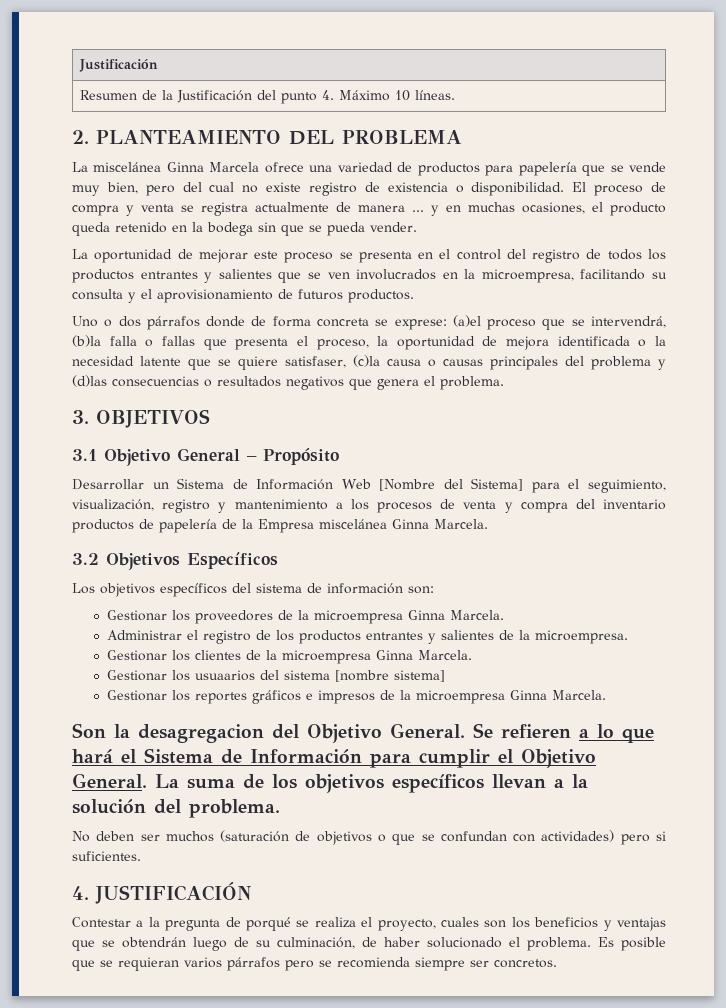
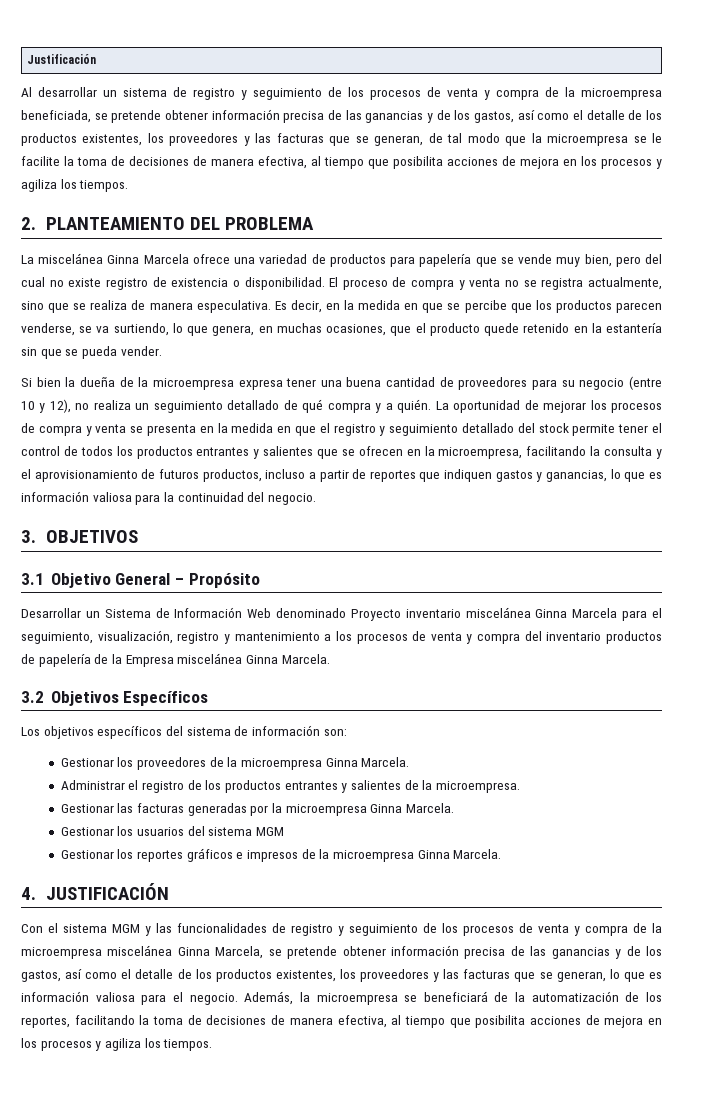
[78,59,158,72] [79,90,455,104] Justificación // Resumen de la Justificación del punto 4. Máximo 10 líneas. -> [27,54,97,64] [21,87,662,100] [21,109,662,123] [21,133,663,146] [21,156,662,169] [21,179,129,192] Justificación // Al desarrollar un sistema de registro y seguimiento de los procesos de venta y compra de la microempresa beneficiada, se pretende obtener información precisa de las ganancias y de los gastos, así como el detalle de los productos existentes, los proveedores y las facturas que se generan, de tal modo que la microempresa se le facilite la toma de decisiones de manera efectiva, al tiempo que posibilita acciones de mejora en los procesos y agiliza los tiempos.
(174, 208) none -> [505,280,520,287] no
[255,202,439,216] actualmente de manera ... y -> [587,277,662,290] [21,300,662,313] [21,323,255,336] actualmente, sino que se realiza de manera especulativa. Es decir, en la medida en que se percibe que los productos parecen venderse, se va surtiendo, lo que genera,
(585, 208) none -> [390,326,412,336] que
[72,222,110,236] queda -> [484,323,520,336] quede
[207,222,253,236] bodega -> [606,323,662,333] estantería
[72,249,581,263] La oportunidad de mejorar este proceso se presenta en el control del registro -> [21,376,662,390] [21,399,662,413] [21,423,662,436] [21,446,60,456] Si bien la dueña de la microempresa expresa tener una buena cantidad de proveedores para su negocio (entre 10 y 12), no realiza un seguimiento detallado de qué compra y a quién. La oportunidad de mejorar los procesos de compra y venta se presenta en la medida en que el registro y seguimiento detallado del stock permite tener el control
[327,269,437,280] ven involucrados -> [358,446,403,456] ofrecen
[651,272,667,279] su -> [590,446,601,456] la
[348,289,414,303] [72,315,666,330] [72,335,666,350] [72,355,666,370] [72,375,504,390] productos. // Uno o dos párrafos donde de forma concreta se exprese: (a)el proceso que se intervendrá, (b)la falla o fallas que presenta el proceso, la oportunidad de mejora identificada o la necesidad latente que se quiere satisfaser, (c)la causa o causas principales del problema y (d)las consecuencias o resultados negativos que genera el problema. -> [202,469,662,482] [21,491,316,505] productos, incluso a partir de reportes que indiquen gastos y ganancias, lo que es información valiosa para la continuidad del negocio.
[379,478,524,491] [Nombre del Sistema] -> [276,607,618,621] denominado Proyecto inventario miscelánea Ginna Marcela
[171,650,261,661] los clientes de -> [117,803,269,816] las facturas generadas por
[194,670,445,682] usuaarios del sistema [nombre sistema] -> [137,826,285,836] usuarios del sistema MGM
[72,723,654,743] [72,748,596,768] [72,773,588,793] [72,799,280,818] [72,830,666,845] [72,851,141,861] [72,882,251,904] [72,917,666,931] [72,937,666,951] [72,957,557,971] Son la desagregacion del Objetivo General. Se refieren a lo que hará el Sistema de Información para cumplir el Objetivo General. La suma de los objetivos específicos llevan a la solución del problema. // No deben ser muchos (saturación de objetivos o que se confundan con actividades) pero si suficientes. // 4. JUSTIFICACIÓN // Contestar a la pregunta de porqué se realiza el proyecto, cuales son los beneficios y ventajas que se obtendrán luego de su culminación, de haber solucionado el problema. Es posible que se requieran varios párrafos pero se recomienda siempre ser concretos. -> [21,883,169,900] [21,923,662,936] [21,945,663,959] [21,969,662,982] [21,991,662,1005] [21,1015,662,1028] [21,1038,213,1051] 4. JUSTIFICACIÓN // Con el sistema MGM y las funcionalidades de registro y seguimiento de los procesos de venta y compra de la microempresa miscelánea Ginna Marcela, se pretende obtener información precisa de las ganancias y de los gastos, así como el detalle de los productos existentes, los proveedores y las facturas que se generan, lo que es información valiosa para el negocio. Además, la microempresa se beneficiará de la automatización de los reportes, facilitando la toma de decisiones de manera efectiva, al tiempo que posibilita acciones de mejora en los procesos y agiliza los tiempos.

